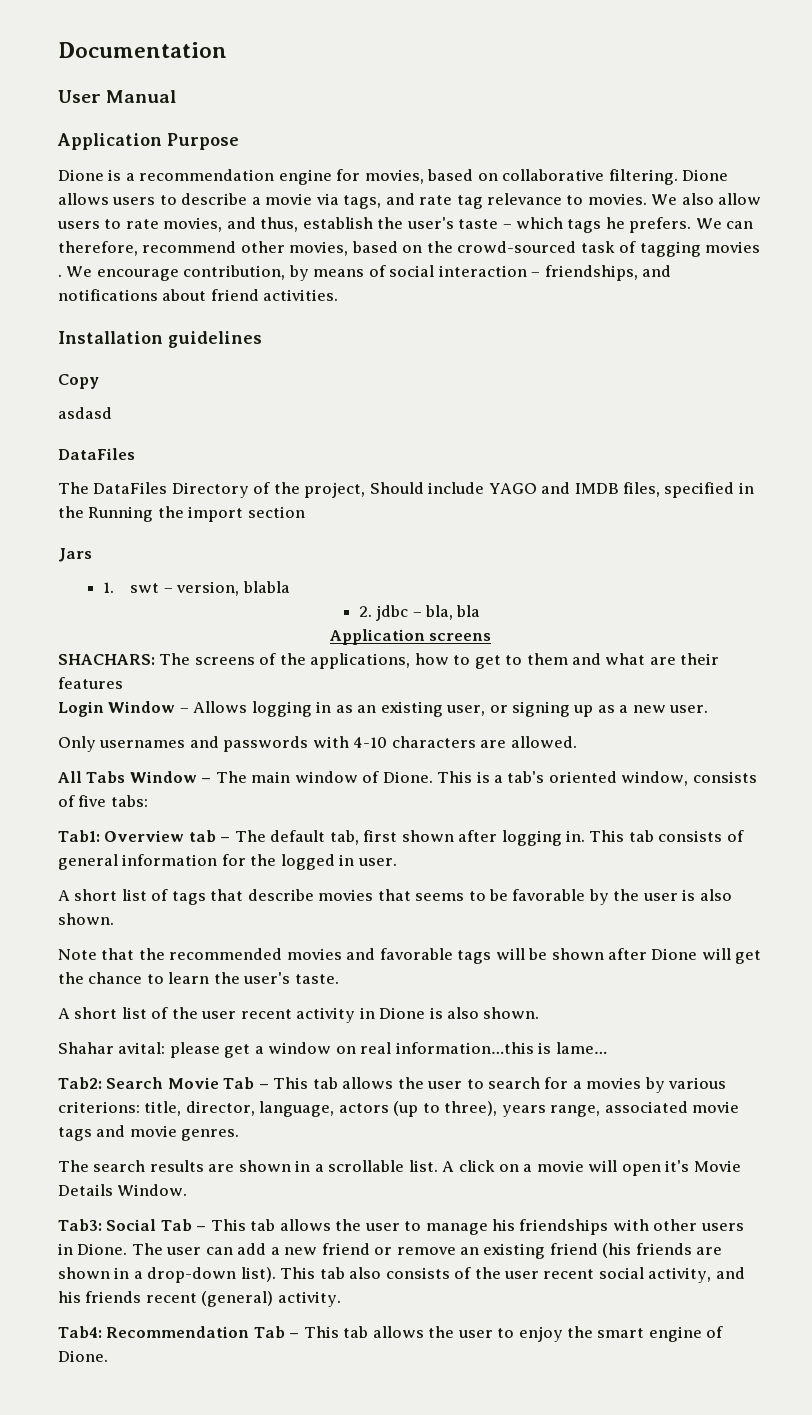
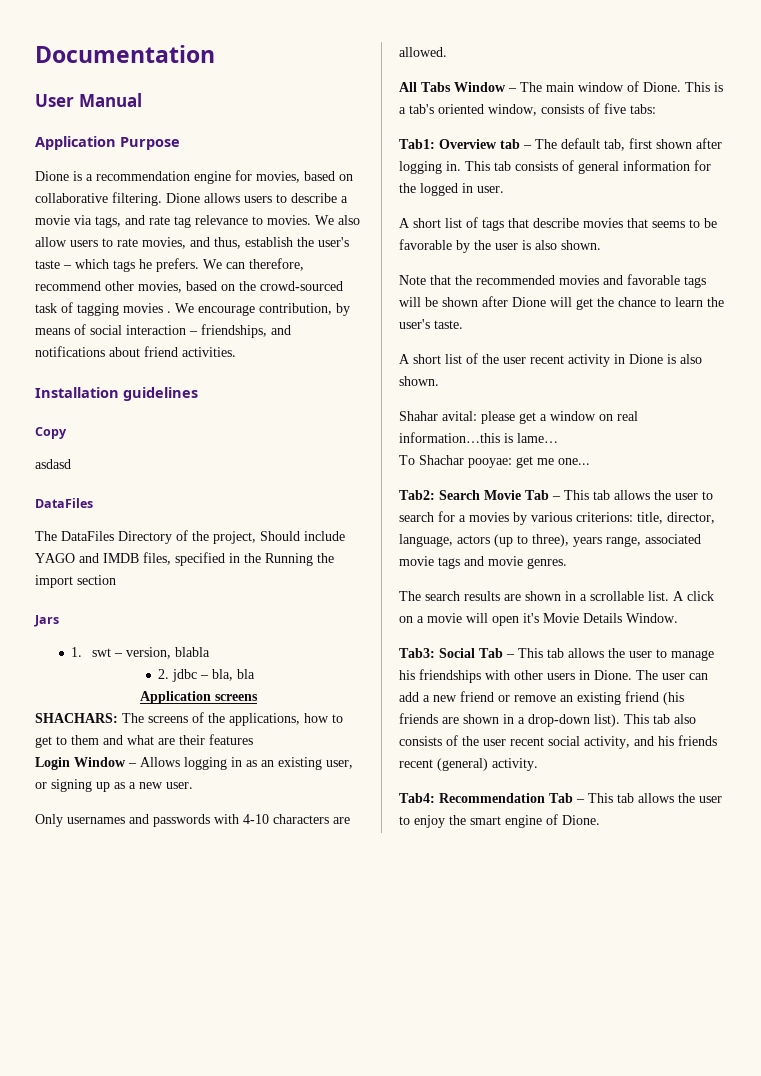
(607, 1048) none -> [399,455,590,468] // To Shachar pooyae: get me one...

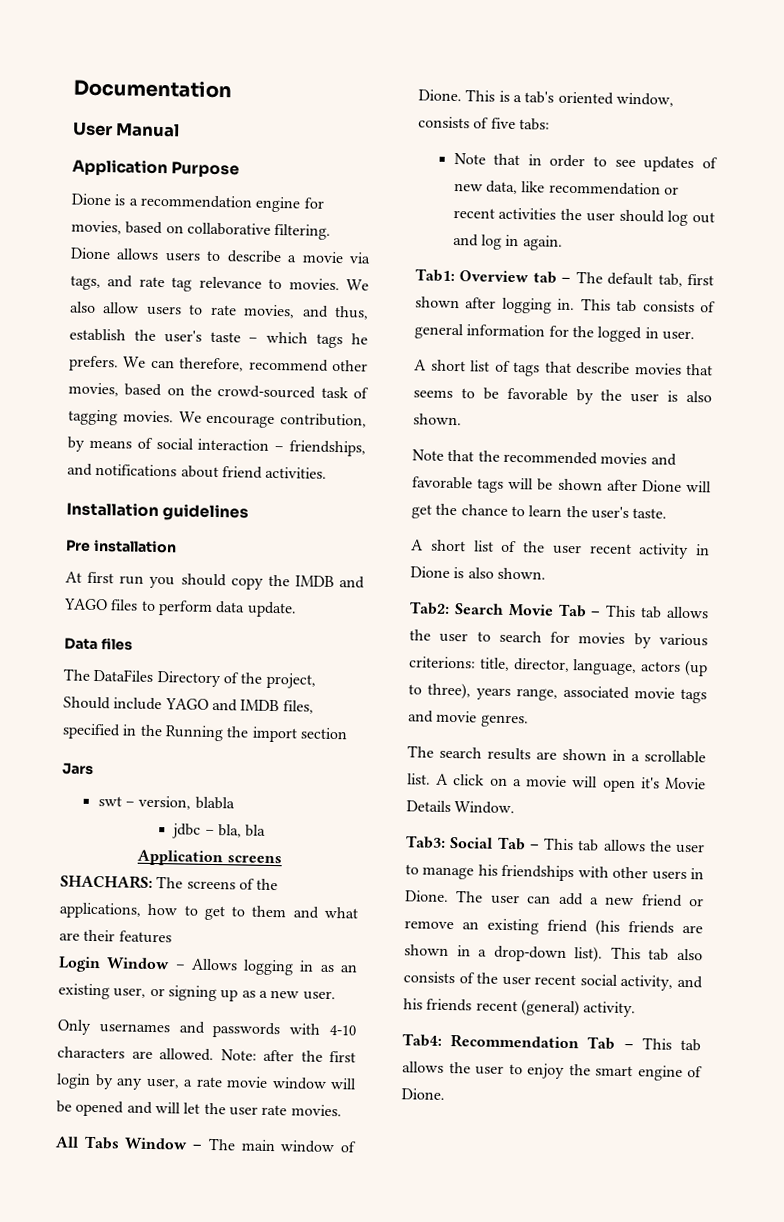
[123,303,171,313] movies . -> [122,410,174,423] movies.
[35,427,67,439] [35,459,71,469] [35,498,93,508] Copy // asdasd // DataFiles -> [65,539,177,554] [65,571,365,590] [63,598,297,618] [64,637,133,651] Pre installation // At first run you should copy the IMDB and YAGO files to perform data update. // Data files
[71,647,83,657] 1. -> (94, 768) none
[158,669,170,679] 2. -> (235, 803) none
(447, 52) none -> [220,1049,356,1063] [56,1073,357,1090] [56,1100,342,1117] Note: after the first login by any user, a rate movie window will be opened and will let the user rate movies.
(656, 109) none -> [453,152,718,173] [453,180,679,196] [452,207,715,226] [452,233,563,251] // Note that in order to see updates of new data, like recommendation or recent activities the user should log out and log in again.
[399,411,638,424] [399,432,558,443] [399,455,590,468] // Shahar avital: please get a window on real information…this is lame… // To Shachar pooyae: get me one... -> (546, 573) none
[459,515,466,522] a -> (571, 637) none

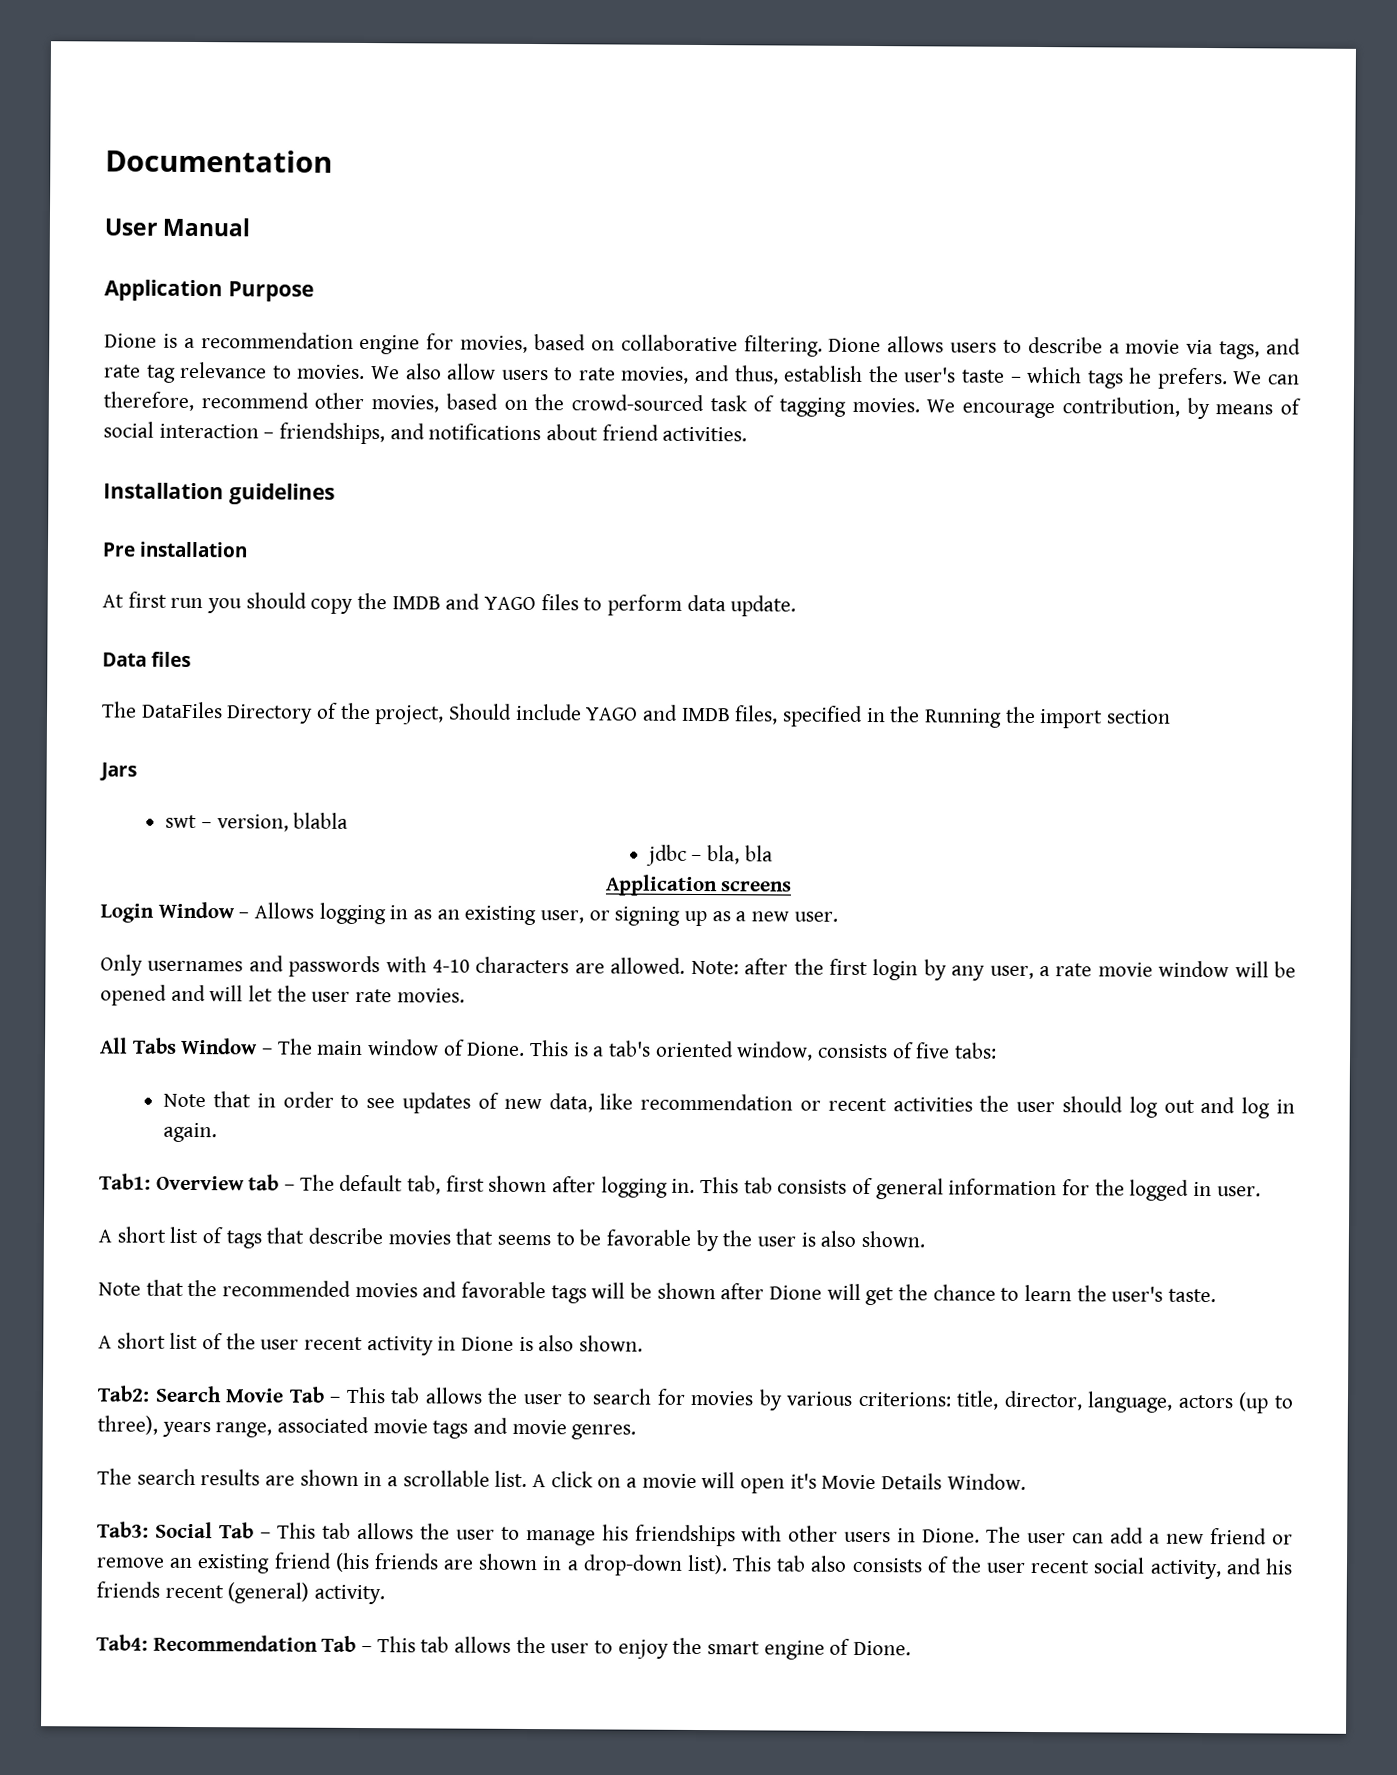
[60,874,279,891] [59,902,358,921] [59,929,172,944] // SHACHARS: The screens of the applications, how to get to them and what are their features -> (793, 886) none

